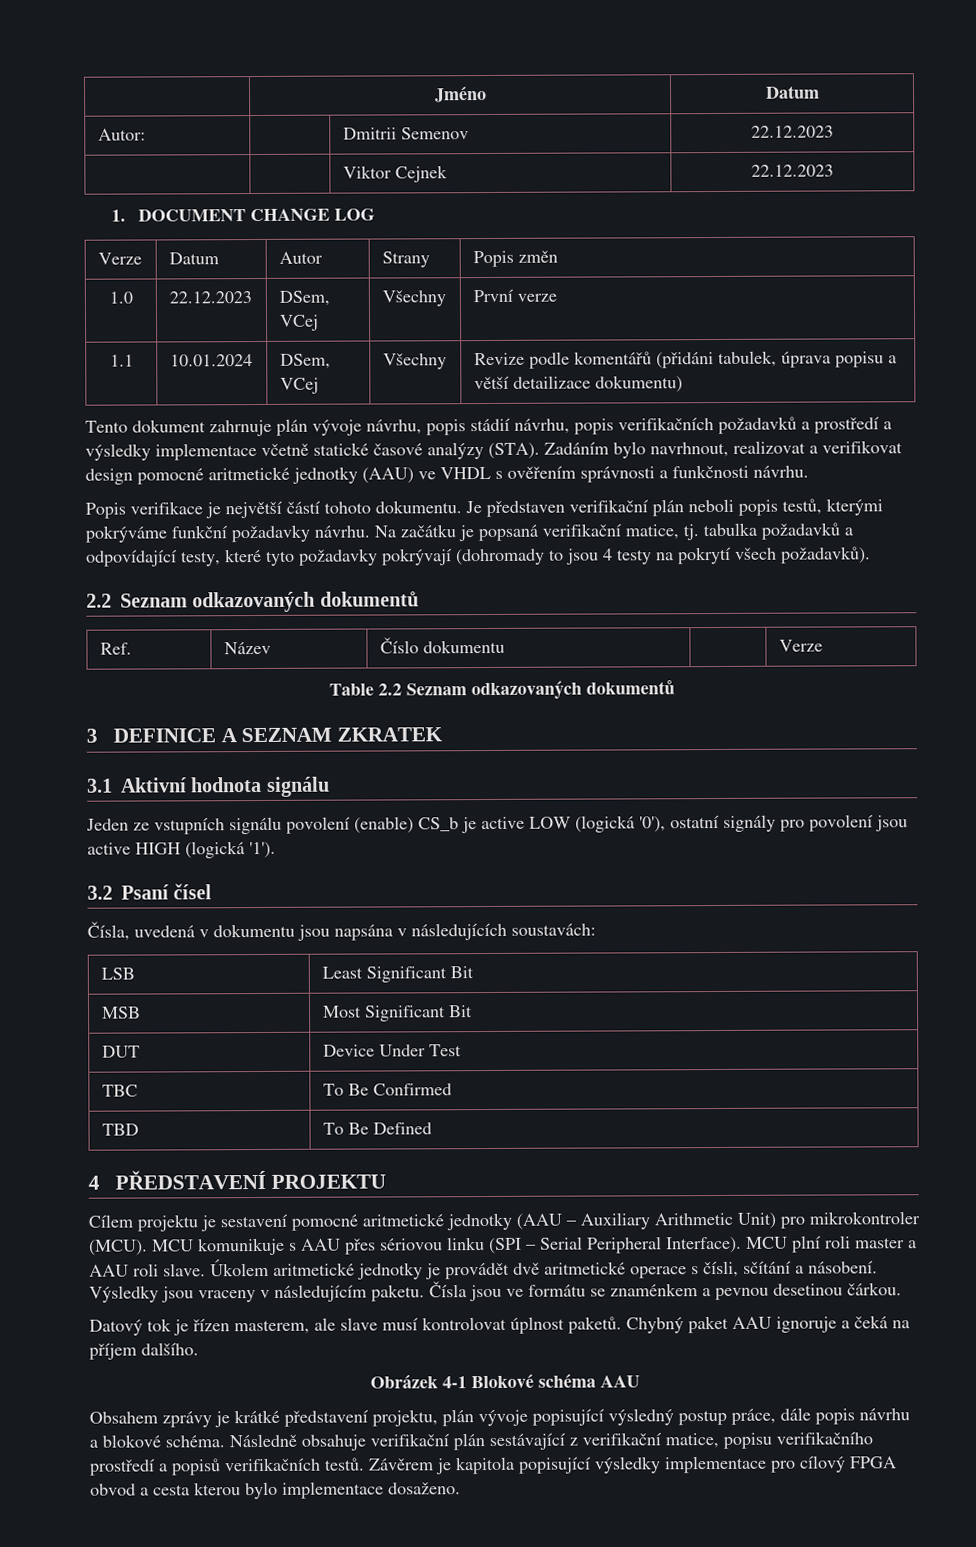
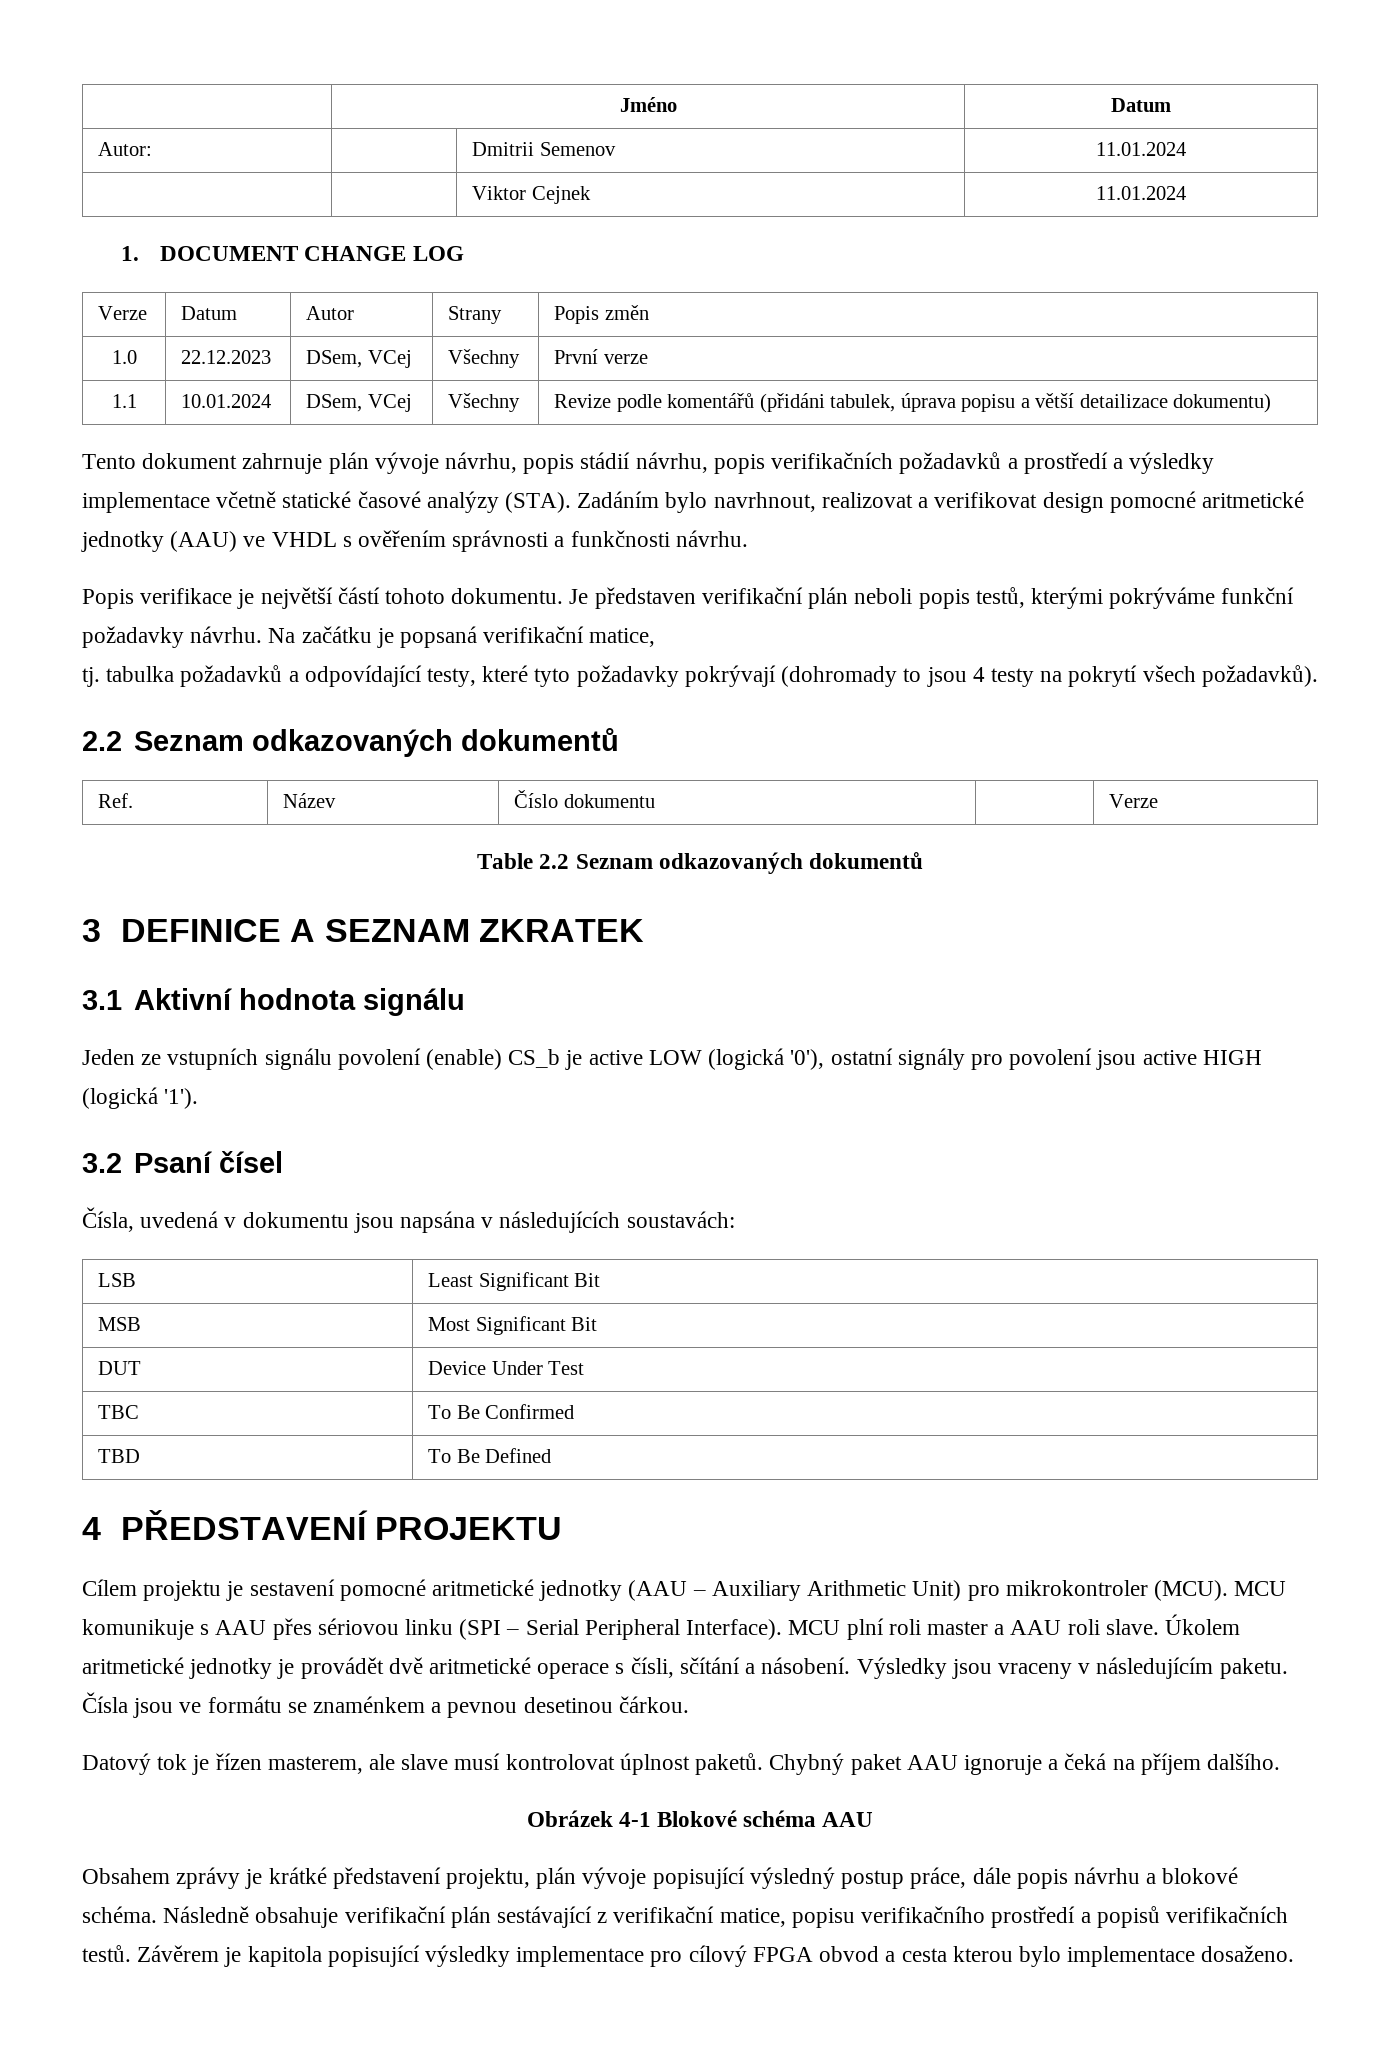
[751,125,834,138] 22.12.2023 -> [1096,142,1186,156] 11.01.2024
[751,164,834,177] 22.12.2023 -> [1096,186,1186,200] 11.01.2024
(679, 532) none -> (656, 637) //

